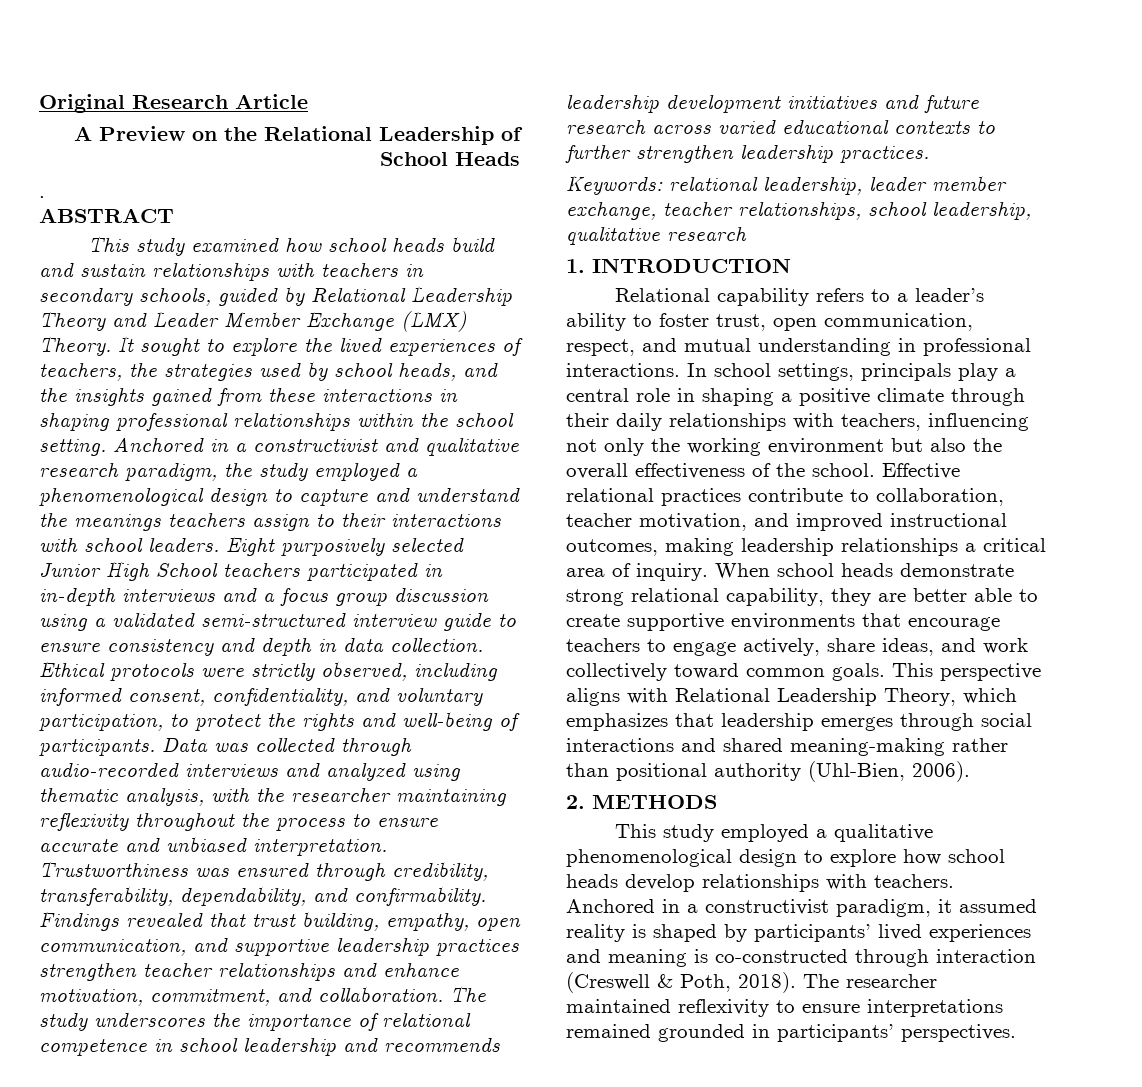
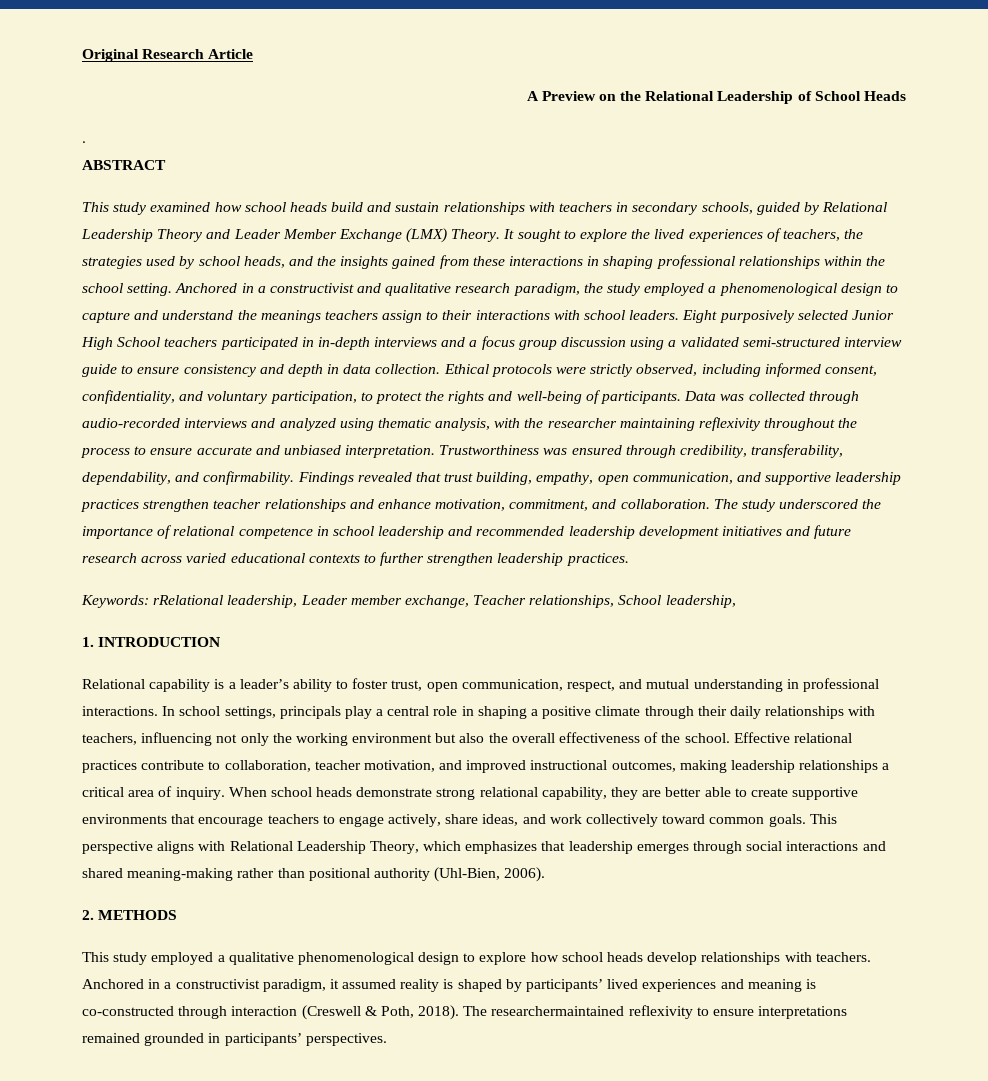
[94,1012,205,1027] underscores -> [779,499,859,509] underscored
[384,1037,500,1052] recommends -> [476,526,565,536] recommended
[669,175,1007,195] [566,201,1031,220] [566,226,747,245] relational leadership, leader member exchange, teacher relationships, school leadership, qualitative research -> [153,595,736,608] rRelational leadership, Leader member exchange, Teacher relationships, School leadership,
[816,288,891,302] refers to -> [214,679,225,689] is
[846,974,937,988] [566,999,671,1013] researcher maintained -> [491,1006,625,1016] researchermaintained

